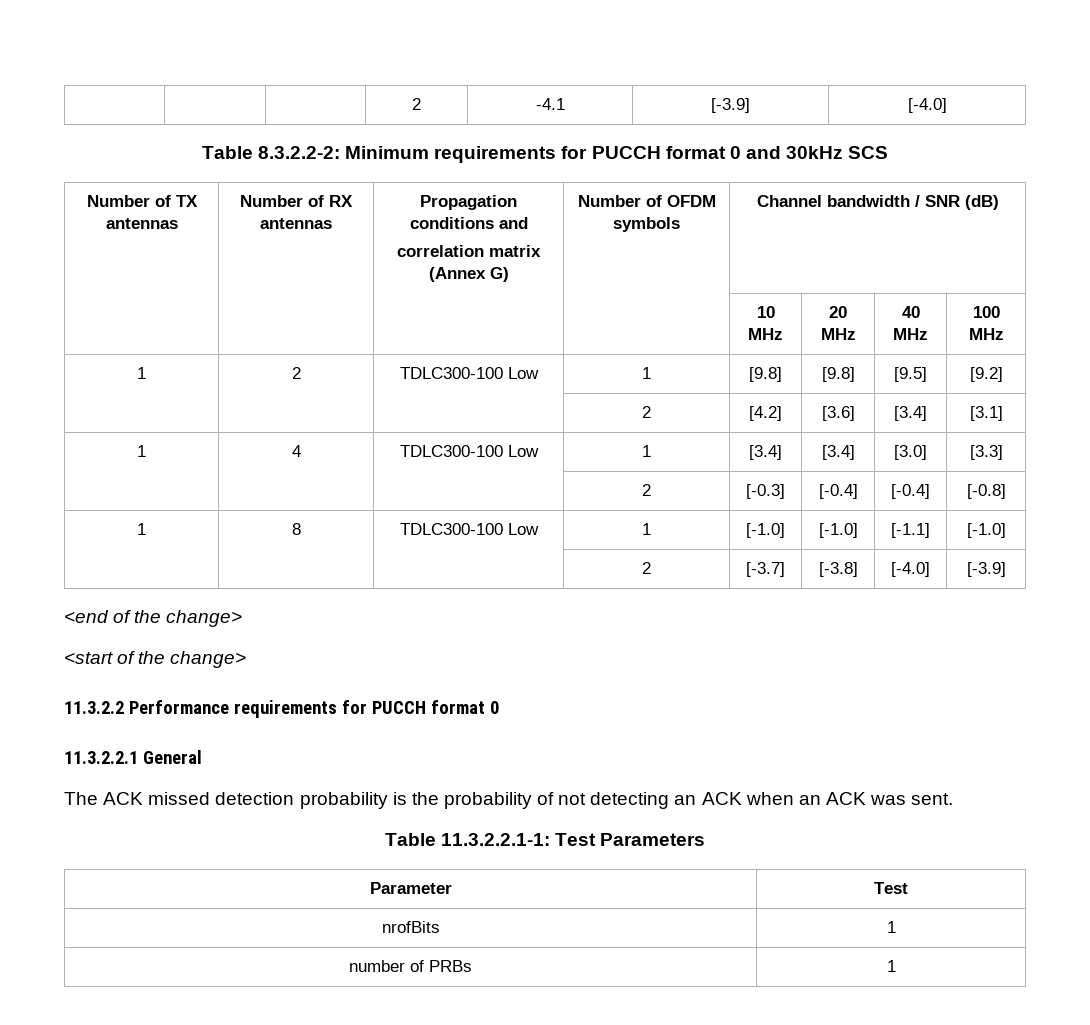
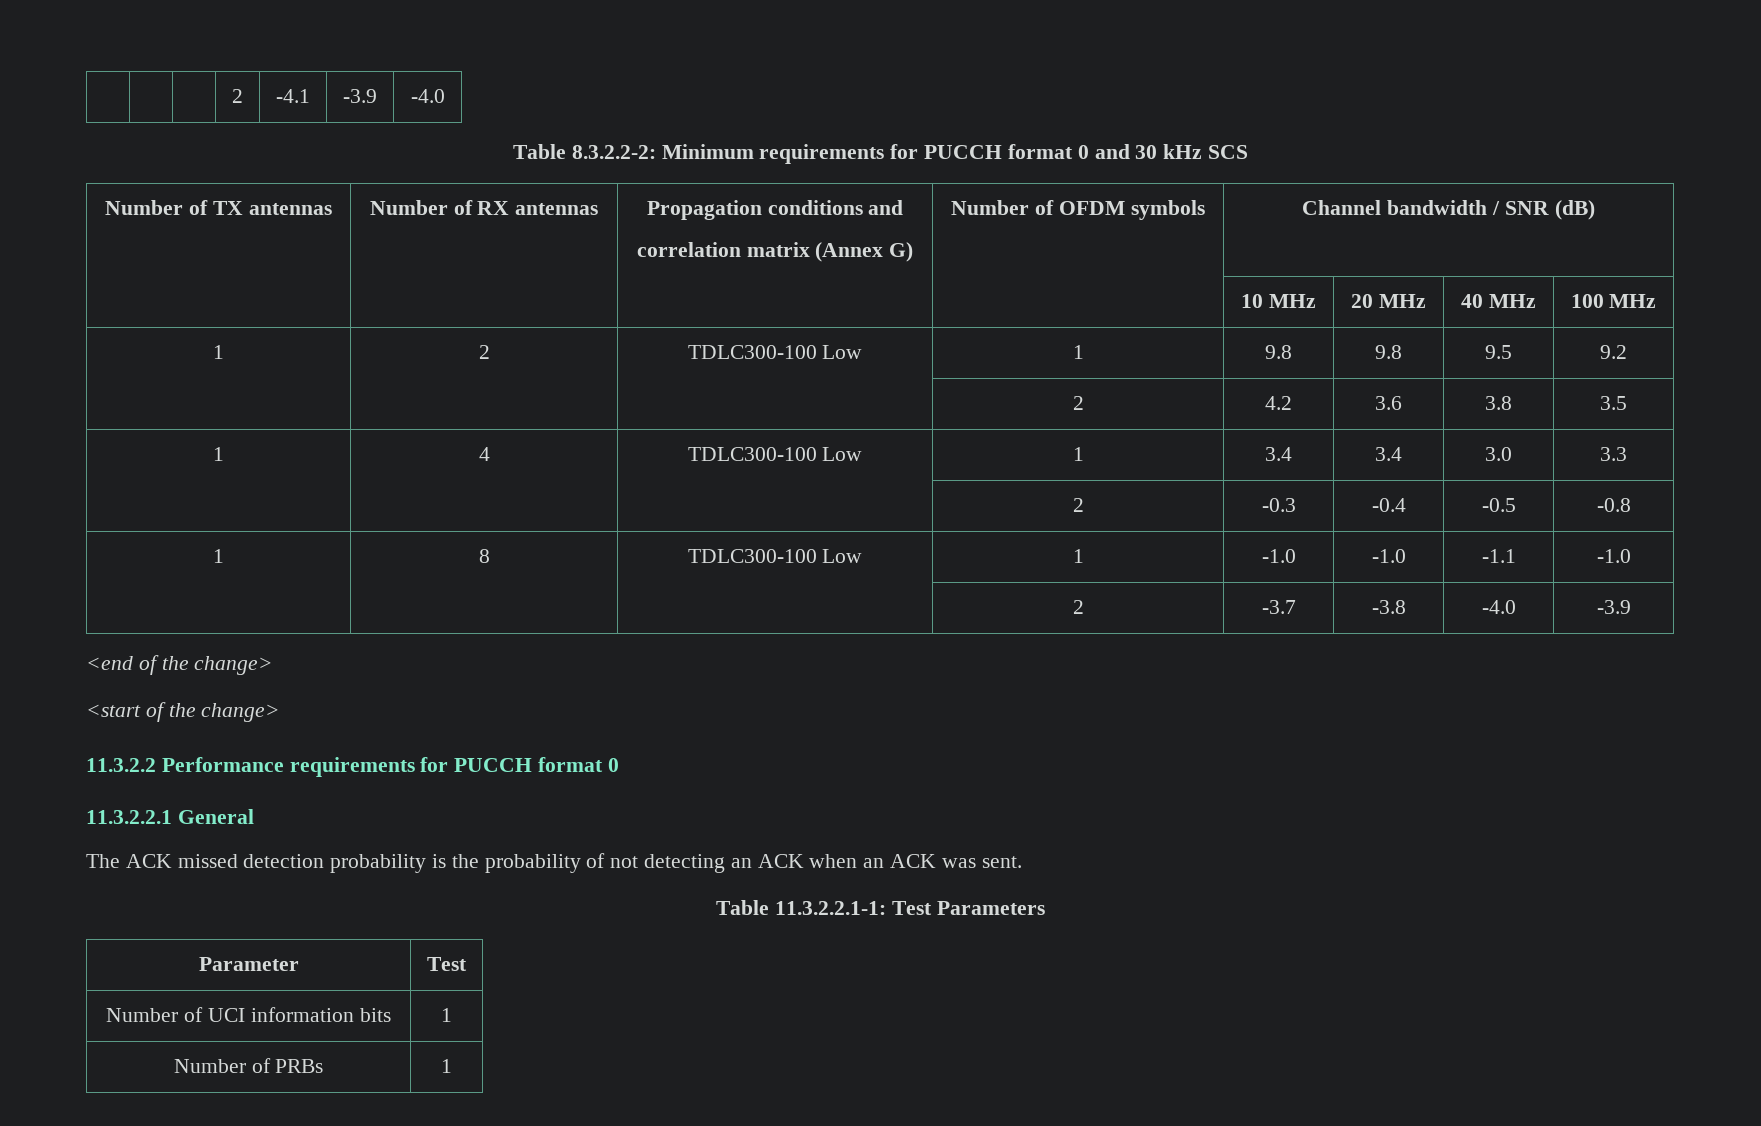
[710,98,750,113] [907,98,947,113] [-3.9] | [-4.0] -> [343,89,377,103] [410,89,445,103] -3.9 | -4.0
[786,146,844,159] 30kHz -> [1135,144,1203,159] 30 kHz
[749,367,782,382] [821,367,855,382] [894,367,927,382] [969,367,1003,382] [641,406,651,418] [749,406,782,421] [821,406,855,421] [894,406,927,421] [969,406,1003,421] [9.8] | [9.8] | [9.5] | [9.2] // | | | 2 | [4.2] | [3.6] | [3.4] | [3.1] -> [1265,345,1292,359] [1375,345,1402,359] [1485,345,1512,359] [1600,345,1627,359] [1072,396,1084,410] [1265,396,1292,410] [1375,396,1402,410] [1485,396,1512,410] [1600,396,1627,410] 9.8 | 9.8 | 9.5 | 9.2 // | | | 2 | 4.2 | 3.6 | 3.8 | 3.5
[749,445,782,460] [821,445,855,460] [894,445,927,460] [969,445,1003,460] [641,484,651,496] [746,484,785,499] [818,484,858,499] [891,484,930,499] [966,484,1006,499] [3.4] | [3.4] | [3.0] | [3.3] // | | | 2 | [-0.3] | [-0.4] | [-0.4] | [-0.8] -> [1265,447,1292,461] [1375,447,1402,461] [1485,447,1512,461] [1600,447,1627,461] [1072,498,1084,512] [1261,498,1296,512] [1371,498,1406,512] [1481,498,1516,512] [1596,498,1631,512] 3.4 | 3.4 | 3.0 | 3.3 // | | | 2 | -0.3 | -0.4 | -0.5 | -0.8
[746,523,785,538] [818,523,858,538] [891,523,930,538] [966,523,1006,538] [641,562,651,574] [746,562,785,577] [818,562,858,577] [891,562,930,577] [966,562,1006,577] [-1.0] | [-1.0] | [-1.1] | [-1.0] // | | | 2 | [-3.7] | [-3.8] | [-4.0] | [-3.9] -> [1261,549,1296,563] [1371,549,1406,563] [1481,549,1516,563] [1596,549,1631,563] [1072,600,1084,614] [1261,600,1296,614] [1371,600,1406,614] [1481,600,1516,614] [1596,600,1631,614] -1.0 | -1.0 | -1.1 | -1.0 // | | | 2 | -3.7 | -3.8 | -4.0 | -3.9
[381,921,440,933] nrofBits -> [106,1007,391,1022] Number of UCI information bits
[349,960,405,972] number -> [173,1059,246,1073] Number

